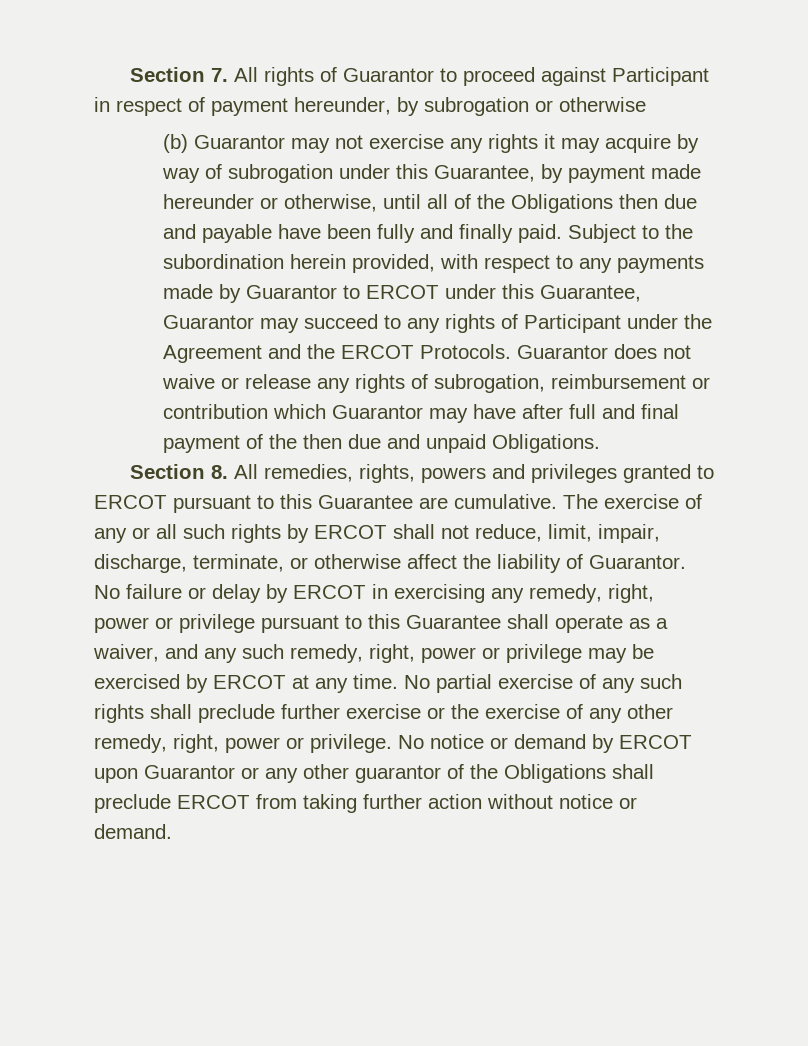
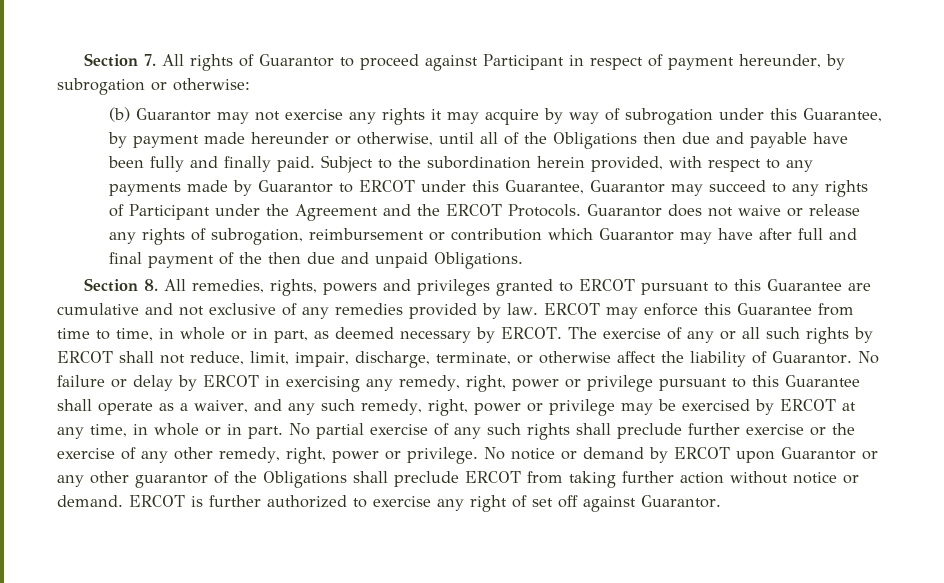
[559,97,646,112] otherwise -> [173,78,250,91] otherwise:
[454,494,557,509] cumulative. -> [57,303,854,319] [57,327,562,343] cumulative and not exclusive of any remedies provided by law. ERCOT may enforce this Guarantee from time to time, in whole or in part, as deemed necessary by ERCOT.
[353,674,398,689] time. -> [90,423,283,439] time, in whole or in part.
(172, 831) none -> [129,495,721,512] ERCOT is further authorized to exercise any right of set off against Guarantor.

